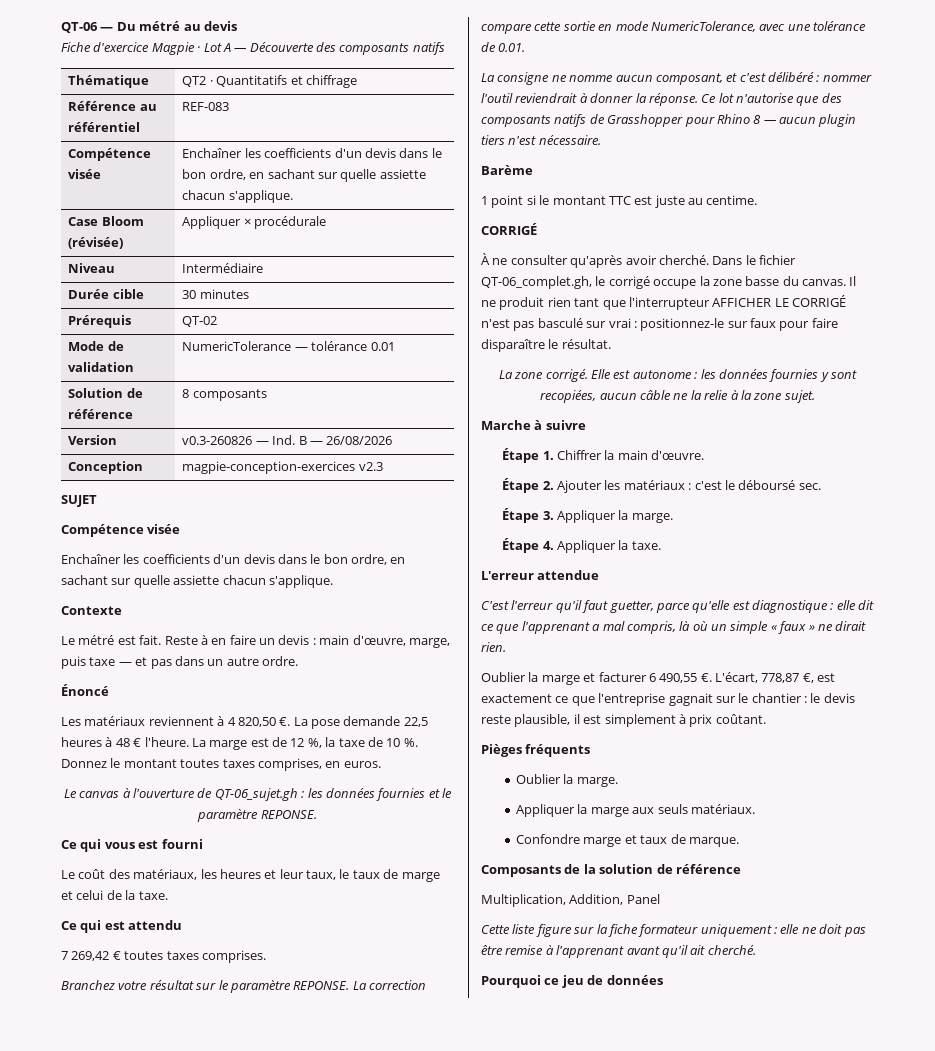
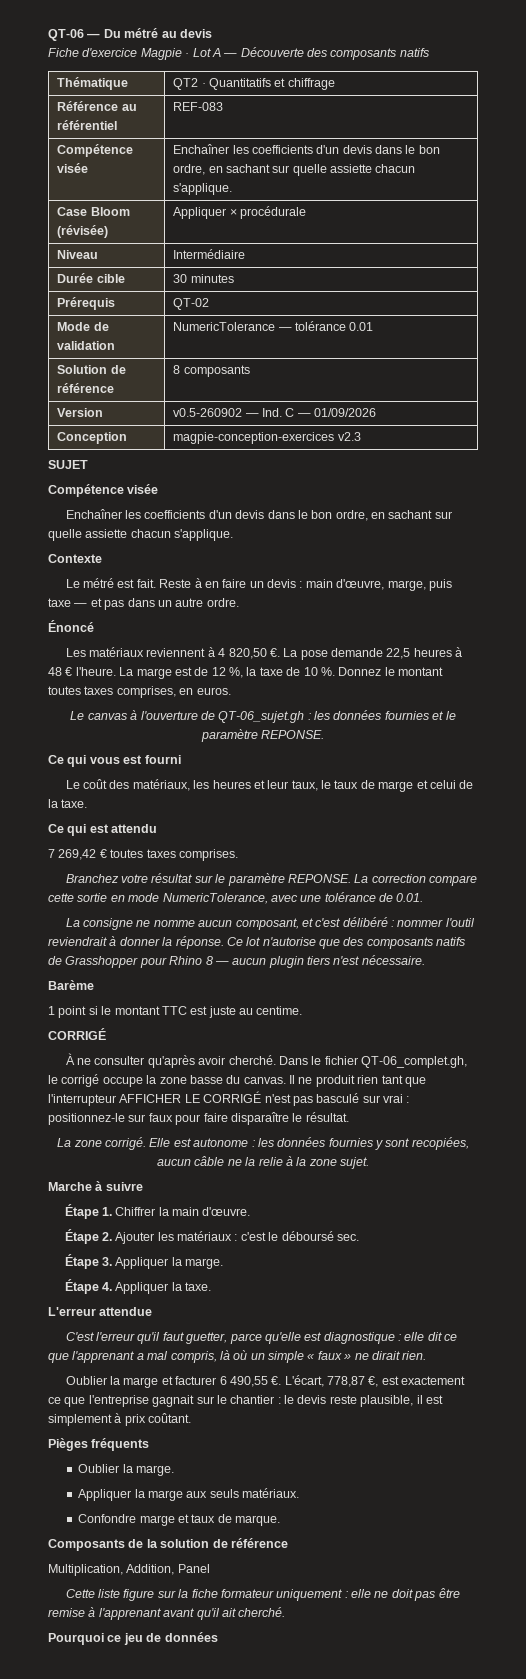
[182,436,253,445] v0.3-260826 -> [173,408,243,417] v0.5-260902
[298,436,393,445] B — 26/08/2026 -> [285,408,377,417] C — 01/09/2026

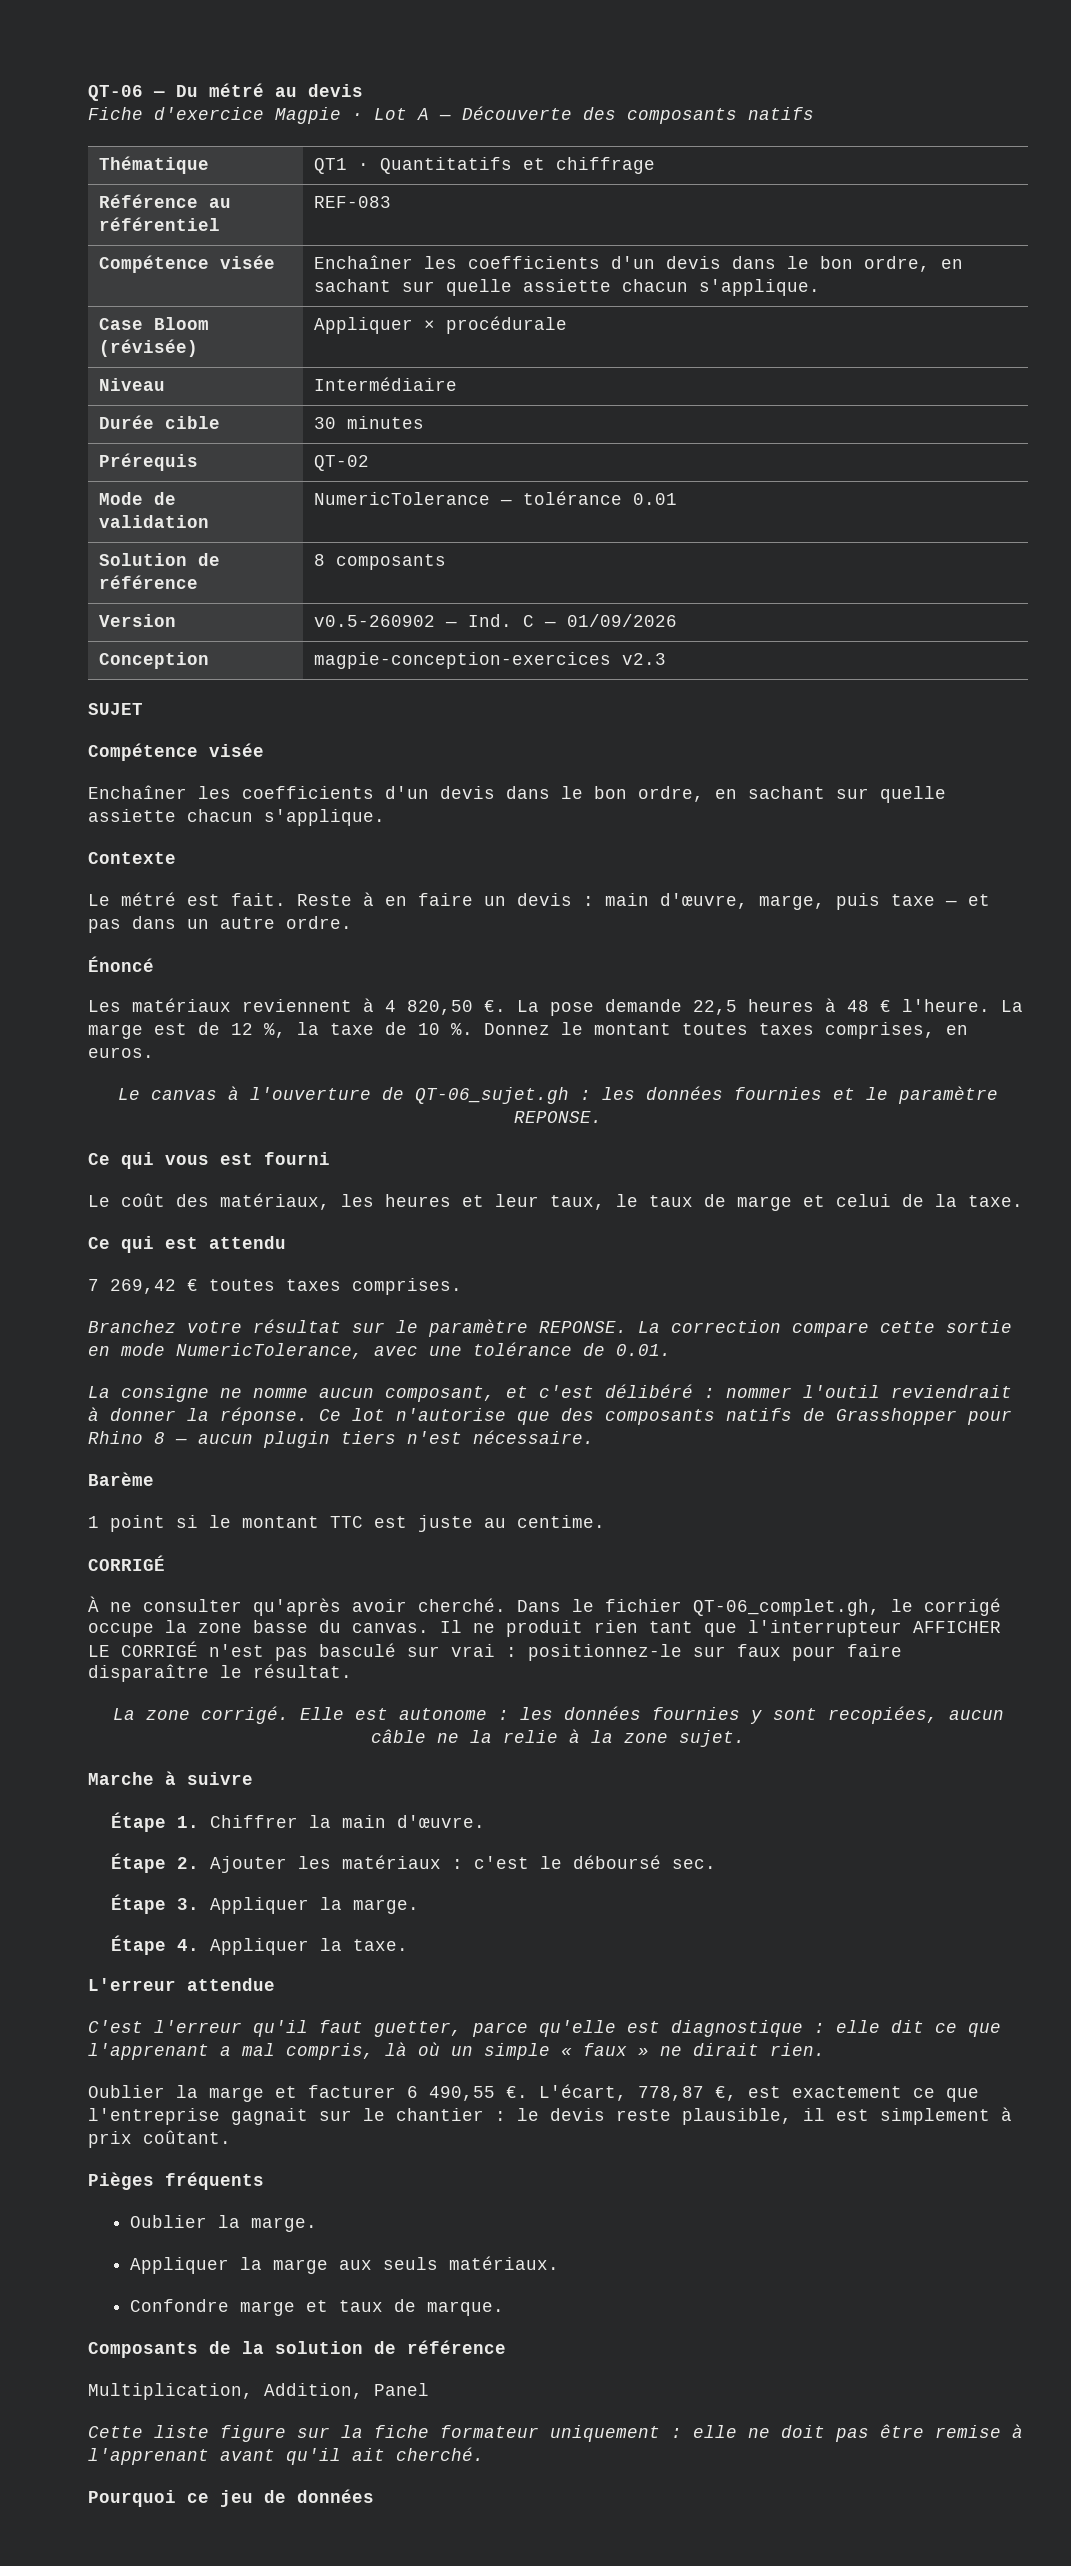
[173,78,199,90] QT2 -> [313,158,347,174] QT1

